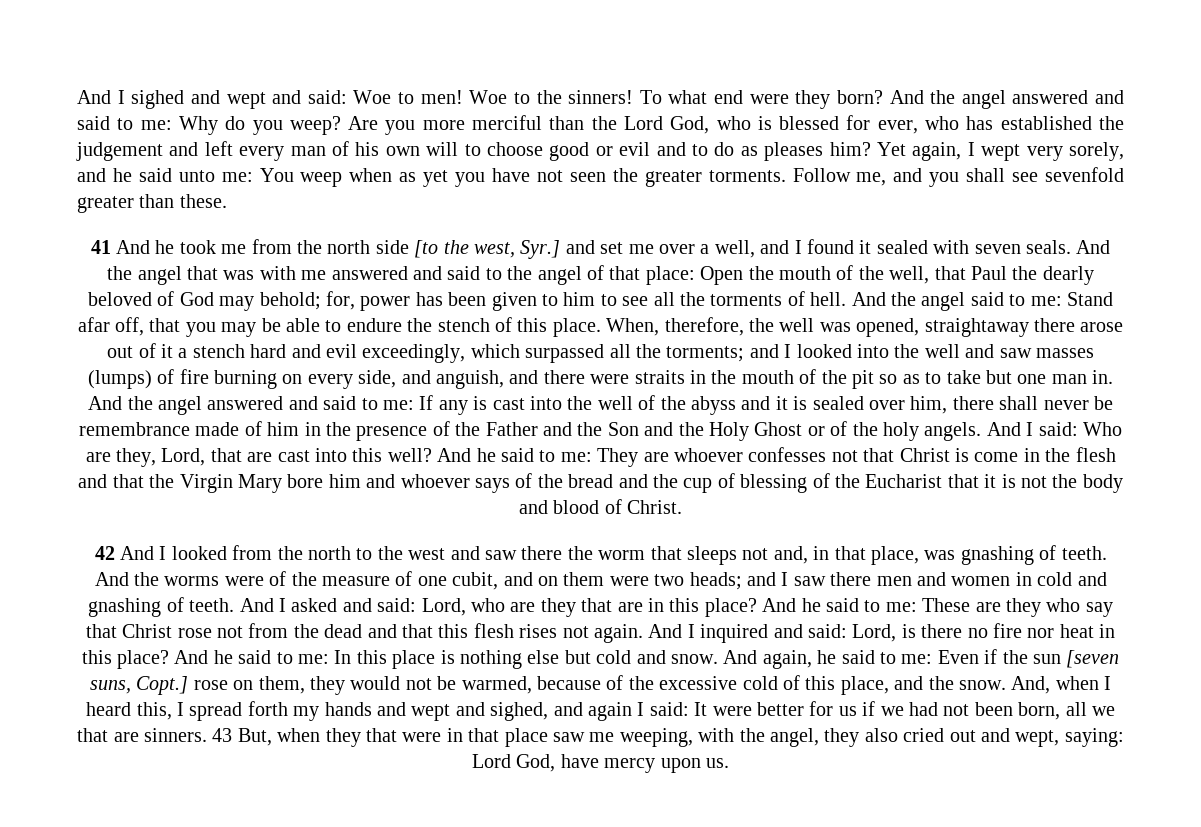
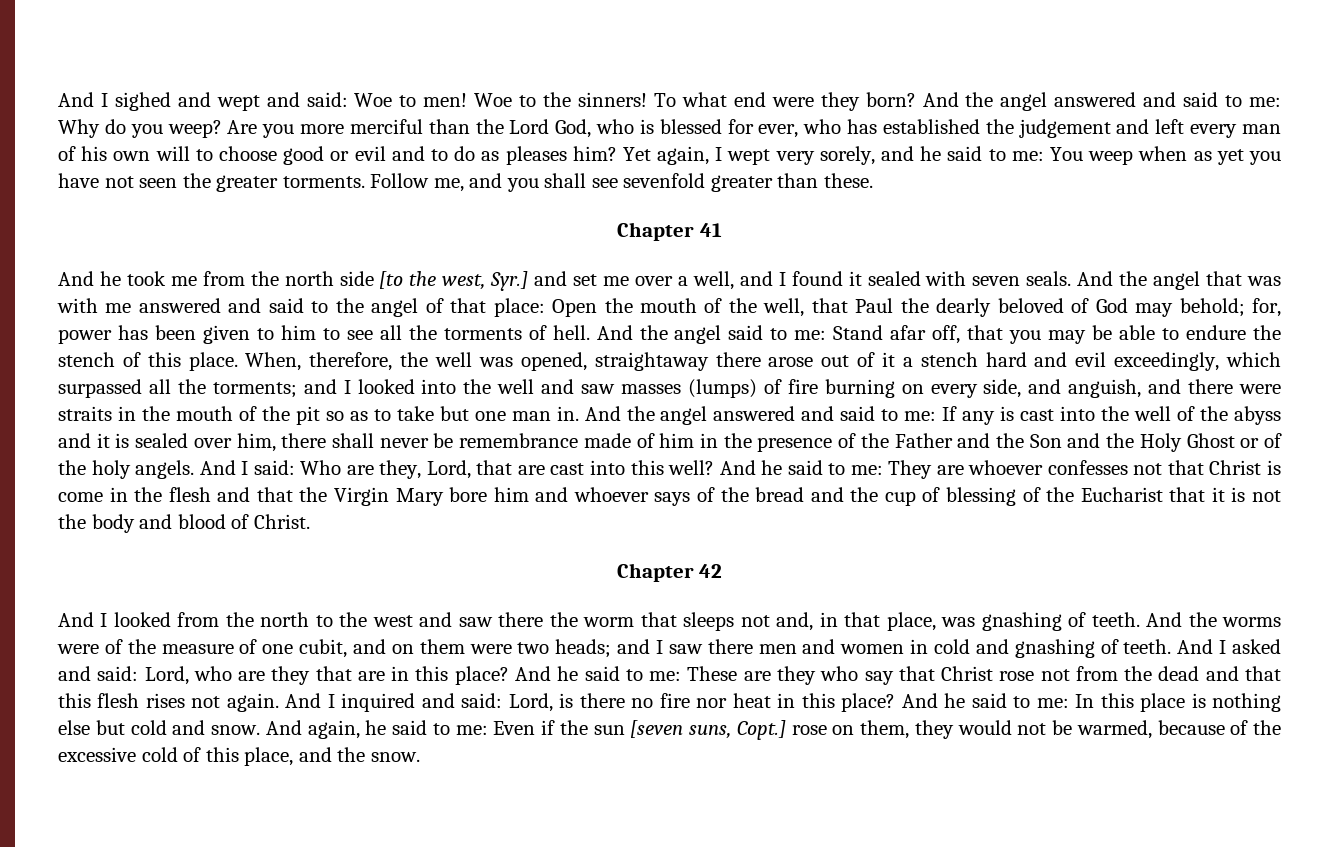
[178,170,215,182] unto -> [988,149,1006,161] to
(227, 201) none -> [617,222,695,241] Chapter
(111, 247) none -> (722, 230) //
(683, 507) none -> [616,563,694,582] Chapter
(115, 553) none -> (723, 571) //
[1011,676,1112,694] [86,701,1115,721] [77,728,1124,747] [472,754,729,773] And, when I heard this, I spread forth my hands and wept and sighed, and again I said: It were better for us if we had not been born, all we that are sinners. 43 But, when they that were in that place saw me weeping, with the angel, they also cried out and wept, saying: Lord God, have mercy upon us. -> (420, 757) none

